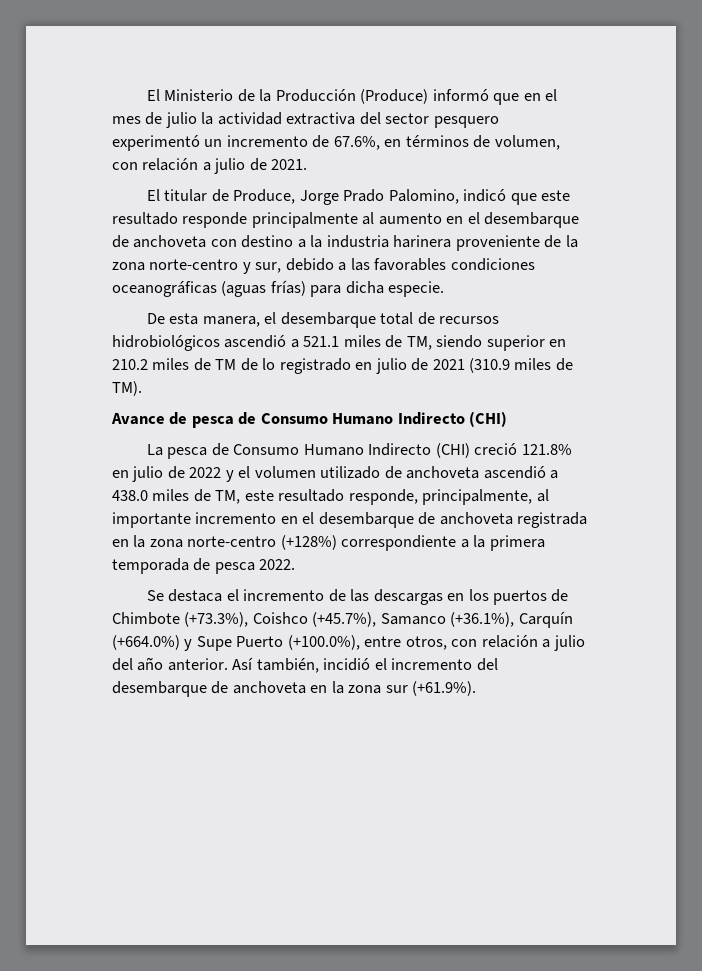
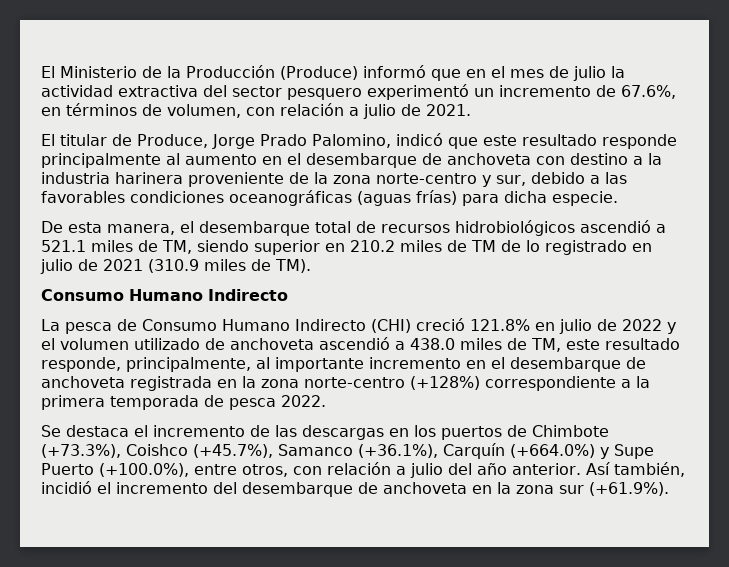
[111,411,508,428] Avance de pesca de Consumo Humano Indirecto (CHI) -> [41,289,288,301] Consumo Humano Indirecto

